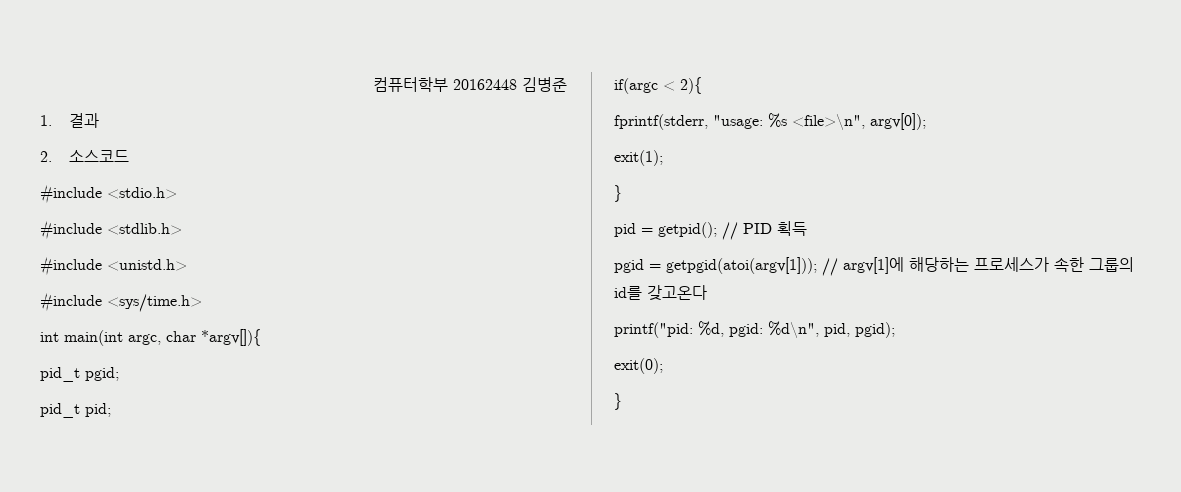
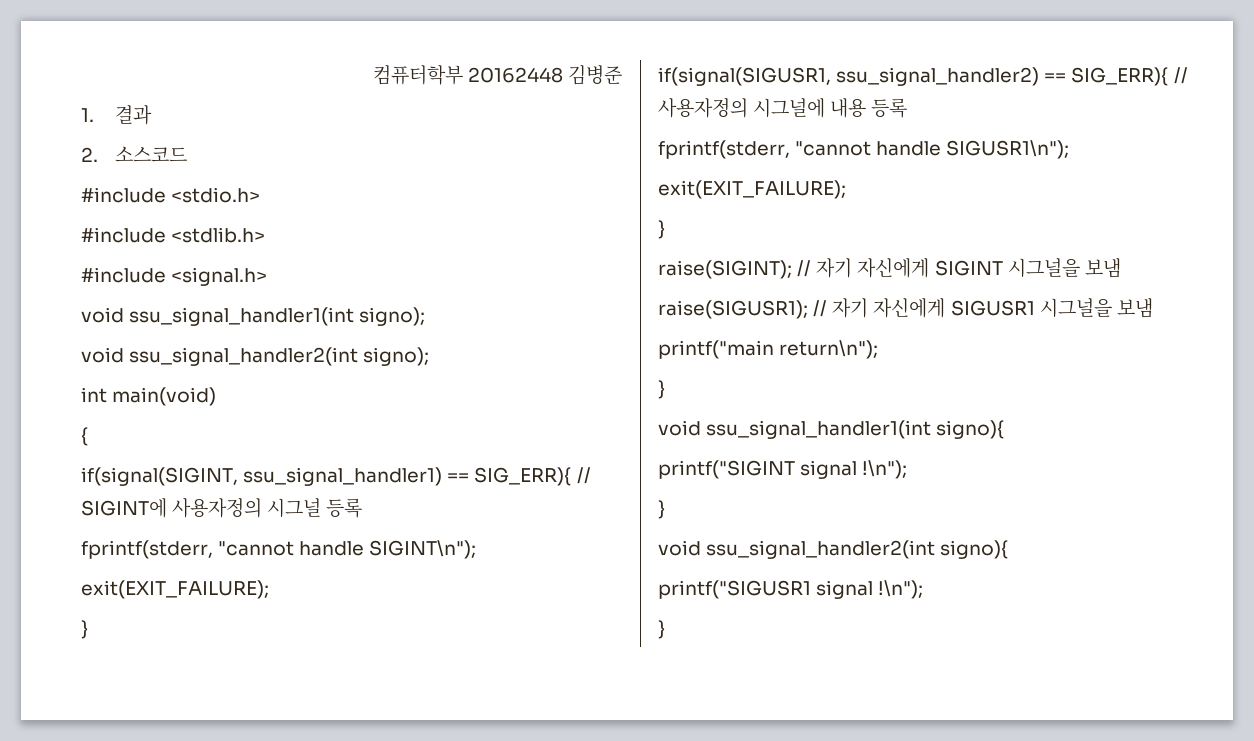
[107,259,187,271] [40,292,202,312] [40,329,261,346] [40,367,119,382] [40,403,111,418] [614,77,702,94] [614,113,926,130] [614,150,663,166] [614,185,622,202] [614,221,807,240] [614,257,1134,276] [614,285,707,301] [614,321,895,338] [614,358,663,374] <unistd.h> // #include <sys/time.h> // int main(int argc, char *argv[]){ // pid_t pgid; // pid_t pid; // if(argc < 2){ // fprintf(stderr, "usage: %s <file>\n", argv[0]); // exit(1); // } // pid = getpid(); // PID 획득 // pgid = getpgid(atoi(argv[1])); // argv[1]에 해당하는 프로세스가 속한 그룹의 id를 갖고온다 // printf("pid: %d, pgid: %d\n", pid, pgid); // exit(0); -> [171,267,268,286] [81,307,426,326] [81,347,430,366] [81,387,217,406] [81,427,88,446] [81,467,591,486] [81,498,363,518] [81,540,477,559] [81,580,269,599] [81,620,88,639] [658,67,1188,86] [658,98,908,118] [658,140,1070,159] [658,180,846,199] [658,220,665,239] [658,258,1121,279] [658,298,1153,319] [658,340,879,359] [658,380,665,399] [658,420,1005,439] [658,460,908,479] [658,500,665,519] [658,540,1009,559] [658,580,924,599] <signal.h> // void ssu_signal_handler1(int signo); // void ssu_signal_handler2(int signo); // int main(void) // { // if(signal(SIGINT, ssu_signal_handler1) == SIG_ERR){ // SIGINT에 사용자정의 시그널 등록 // fprintf(stderr, "cannot handle SIGINT\n"); // exit(EXIT_FAILURE); // } // if(signal(SIGUSR1, ssu_signal_handler2) == SIG_ERR){ // 사용자정의 시그널에 내용 등록 // fprintf(stderr, "cannot handle SIGUSR1\n"); // exit(EXIT_FAILURE); // } // raise(SIGINT); // 자기 자신에게 SIGINT 시그널을 보냄 // raise(SIGUSR1); // 자기 자신에게 SIGUSR1 시그널을 보냄 // printf("main return\n"); // } // void ssu_signal_handler1(int signo){ // printf("SIGINT signal !\n"); // } // void ssu_signal_handler2(int signo){ // printf("SIGUSR1 signal !\n");

